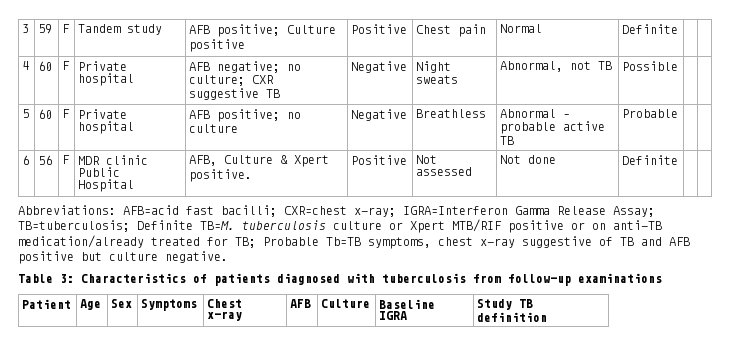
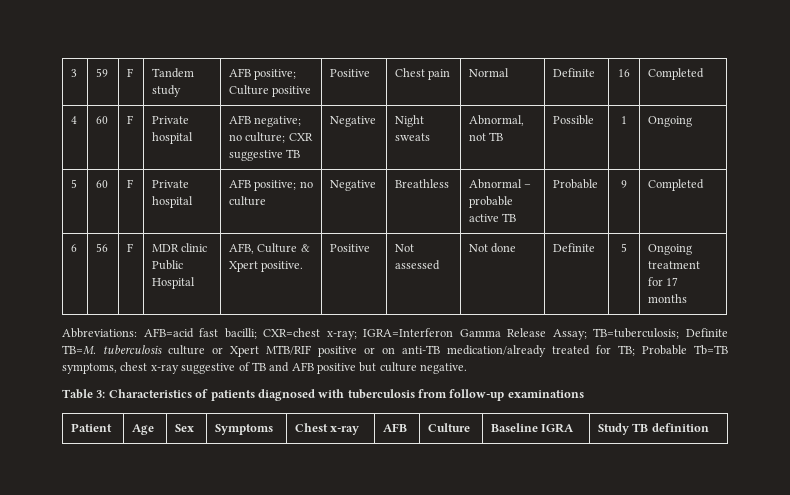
(679, 29) | -> [618,69,630,77] [648,68,705,80] 16 | Completed
(679, 66) | -> [621,116,627,124] [648,116,693,127] 1 | Ongoing
(679, 113) | -> [621,180,627,188] [648,179,705,191] 9 | Completed
(679, 160) | -> [621,243,627,252] [648,244,693,255] [648,261,701,269] [648,277,679,286] [648,294,688,303] 5 | Ongoing treatment for 17 months

